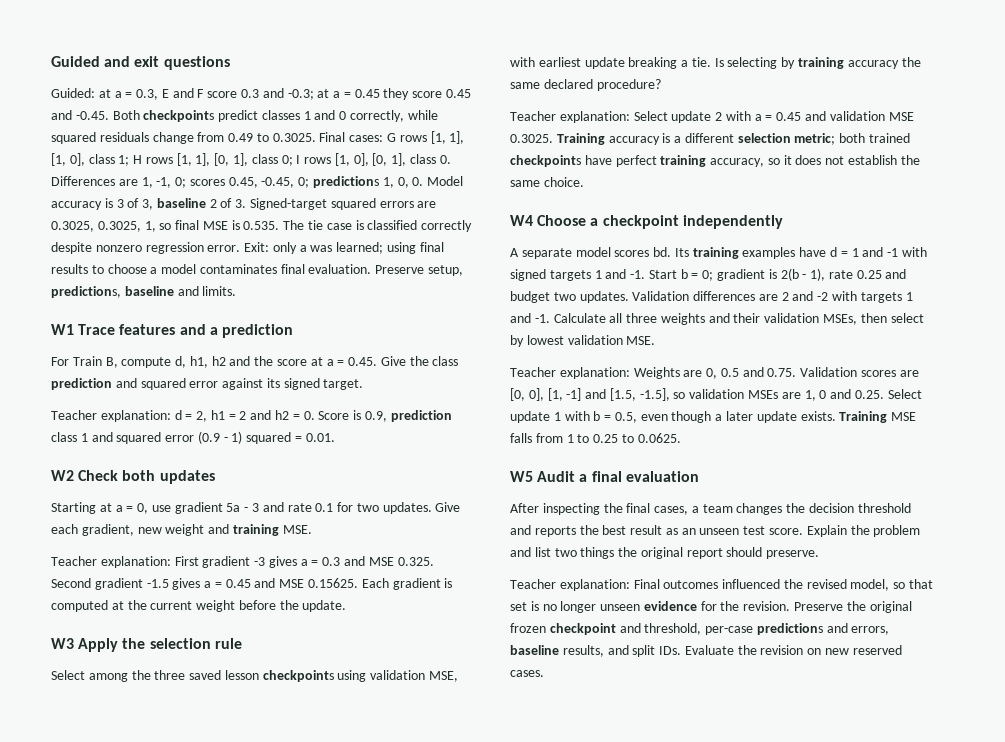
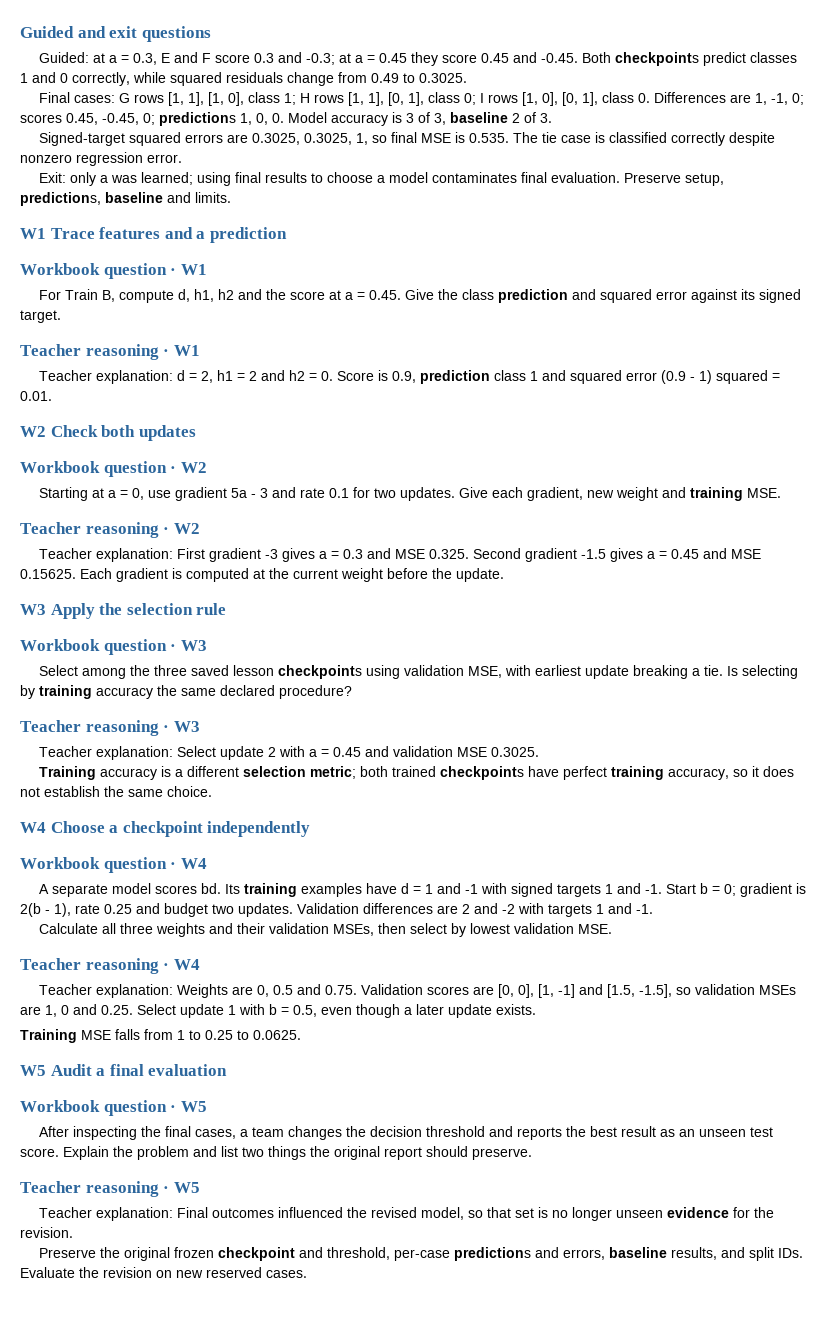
(316, 137) none -> (467, 78) //
(247, 203) none -> (552, 118) //
(241, 248) none -> (182, 158) //
(293, 331) none -> [20,263,207,279] // Workbook question · W1
(364, 384) none -> [20,344,200,360] // Teacher reasoning · W1
(215, 477) none -> [20,461,207,477] // Workbook question · W2
(312, 529) none -> [20,522,200,538] // Teacher reasoning · W2
(242, 643) none -> [20,639,207,655] // Workbook question · W3
(661, 85) none -> [20,720,200,736] // Teacher reasoning · W3
(553, 138) none -> (539, 752) //
(783, 222) none -> [20,857,207,873] // Workbook question · W4
(550, 318) none -> (653, 909) //
(656, 340) none -> [20,958,200,974] // Teacher reasoning · W4
(836, 416) none -> (536, 1009) //
(699, 476) none -> [20,1100,207,1116] // Workbook question · W5
(820, 554) none -> [20,1181,200,1197] // Teacher reasoning · W5
(791, 606) none -> (73, 1232) //

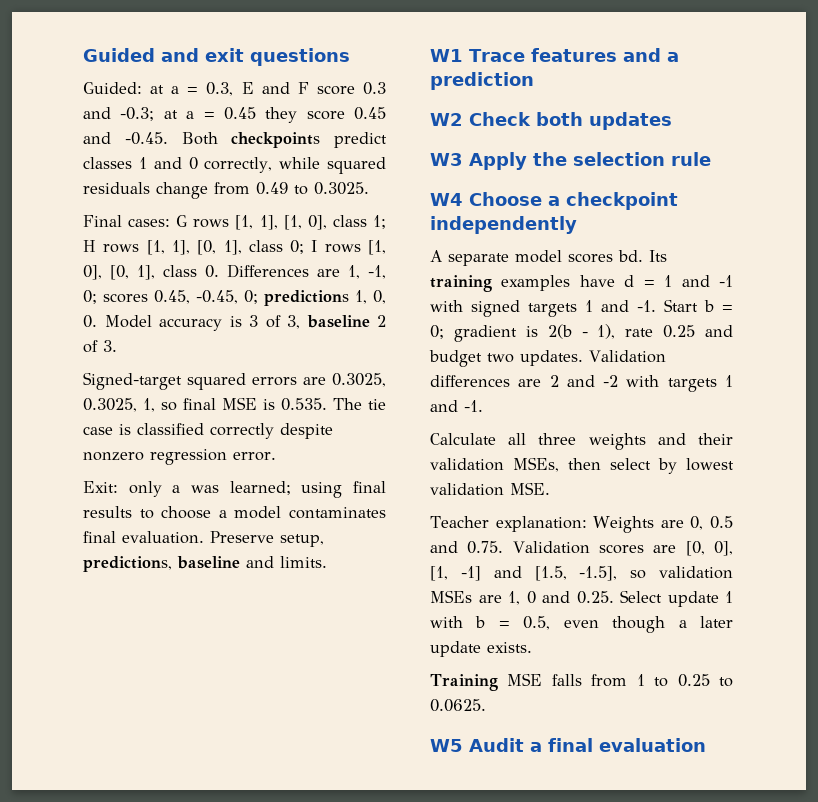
[20,263,207,279] [38,289,801,303] [20,310,61,323] [20,344,200,360] [38,370,780,384] [20,391,52,401] [20,425,196,441] [20,461,207,477] [38,487,781,501] [20,522,200,538] [38,548,761,562] [20,568,504,582] Workbook question · W1 // For Train B, compute d, h1, h2 and the score at a = 0.45. Give the class prediction and squared error against its signed target. // Teacher reasoning · W1 // Teacher explanation: d = 2, h1 = 2 and h2 = 0. Score is 0.9, prediction class 1 and squared error (0.9 - 1) squared = 0.01. // W2 Check both updates // Workbook question · W2 // Starting at a = 0, use gradient 5a - 3 and rate 0.1 for two updates. Give each gradient, new weight and training MSE. // Teacher reasoning · W2 // Teacher explanation: First gradient -3 gives a = 0.3 and MSE 0.325. Second gradient -1.5 gives a = 0.45 and MSE 0.15625. Each gradient is computed at the current weight before the update. -> [430,112,672,130] W2 Check both updates
[20,639,207,655] [38,665,798,679] [20,685,352,699] [20,720,200,736] [38,746,539,760] [38,766,794,780] [20,786,212,797] // Workbook question · W3 // Select among the three saved lesson checkpoints using validation MSE, with earliest update breaking a tie. Is selecting by training accuracy the same declared procedure? // Teacher reasoning · W3 // Teacher explanation: Select update 2 with a = 0.45 and validation MSE 0.3025. // Training accuracy is a different selection metric; both trained checkpoints have perfect training accuracy, so it does not establish the same choice. -> (711, 159) none
[20,857,207,873] // Workbook question · W4 -> (577, 225) none
[20,958,200,974] // Teacher reasoning · W4 -> (550, 488) none
[20,1100,207,1116] [38,1126,773,1140] [20,1146,532,1160] [20,1181,200,1197] [38,1207,774,1221] [20,1227,73,1238] [38,1247,803,1261] [20,1267,307,1278] // Workbook question · W5 // After inspecting the final cases, a team changes the decision threshold and reports the best result as an unseen test score. Explain the problem and list two things the original report should preserve. // Teacher reasoning · W5 // Teacher explanation: Final outcomes influenced the revised model, so that set is no longer unseen evidence for the revision. // Preserve the original frozen checkpoint and threshold, per-case predictions and errors, baseline results, and split IDs. Evaluate the revision on new reserved cases. -> (706, 745) none

